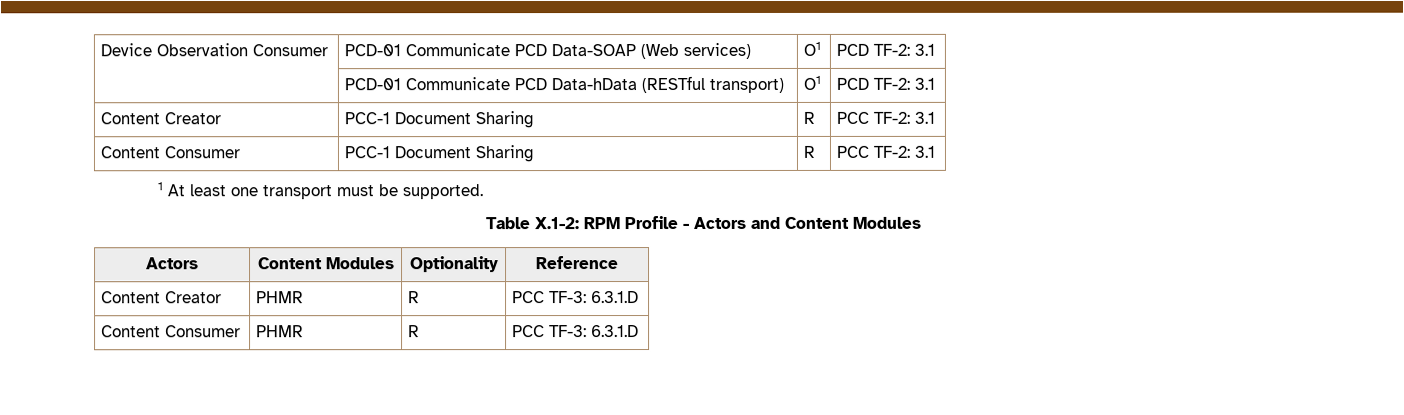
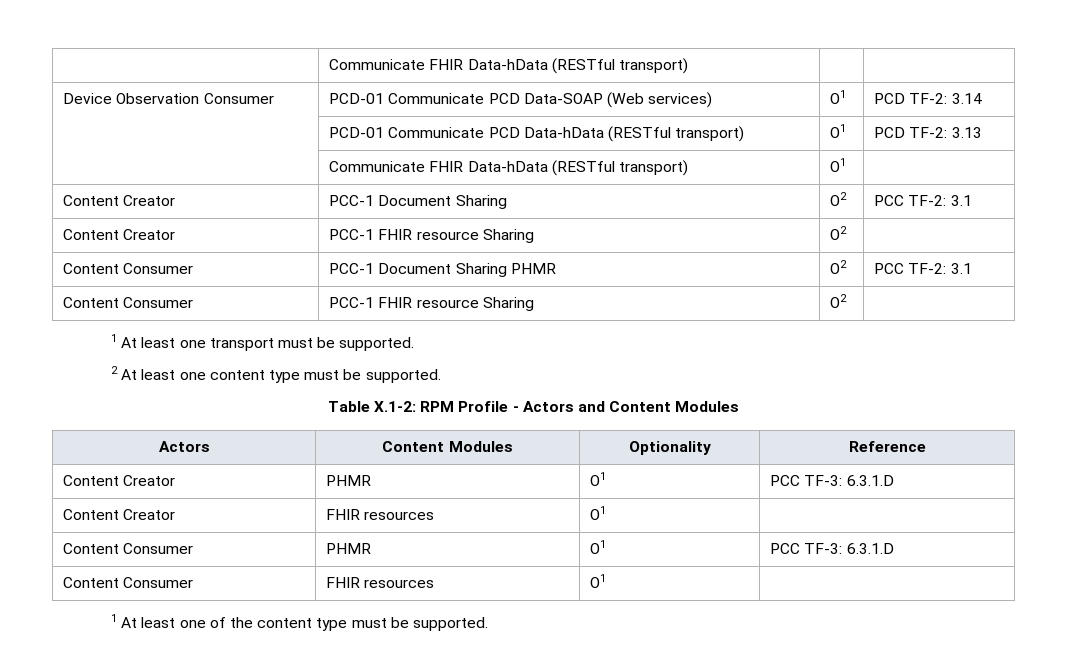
(100, 50) none -> [329,58,689,74] | Communicate FHIR Data-hData (RESTful transport) | | //
[914,43,936,56] 3.1 -> [951,93,982,104] 3.14
[914,77,936,90] 3.1 -> [951,127,982,138] [329,160,689,176] [830,158,847,172] 3.13 // | Communicate FHIR Data-hData (RESTful transport) | O1 |
[803,111,816,124] R -> [830,192,848,206] [874,195,972,206] [63,229,176,240] [329,229,534,243] [830,226,848,240] [63,263,194,274] [329,263,556,277] [830,260,848,274] O2 | PCC TF-2: 3.1 // Content Creator | PCC-1 FHIR resource Sharing | O2 | // Content Consumer | PCC-1 Document Sharing PHMR | O2
[394,145,535,163] [803,145,816,158] [836,145,936,158] Document Sharing | R | PCC TF-2: 3.1 -> [378,297,534,311] [830,294,848,308] FHIR resource Sharing | O2 |
(484, 192) none -> [111,366,441,383] // 2 At least one content type must be supported.
[408,291,421,304] R -> [590,472,607,486] [770,475,894,486] [63,509,176,520] [326,509,435,520] [590,506,607,520] [63,543,194,554] [326,543,372,554] [590,540,607,554] O1 | PCC TF-3: 6.3.1.D // Content Creator | FHIR resources | O1 | // Content Consumer | PHMR | O1
[256,325,305,338] [408,325,421,338] [512,325,640,338] PHMR | R | PCC TF-3: 6.3.1.D -> [326,577,435,588] [590,574,607,588] [111,614,488,631] FHIR resources | O1 | // 1 At least one of the content type must be supported.

